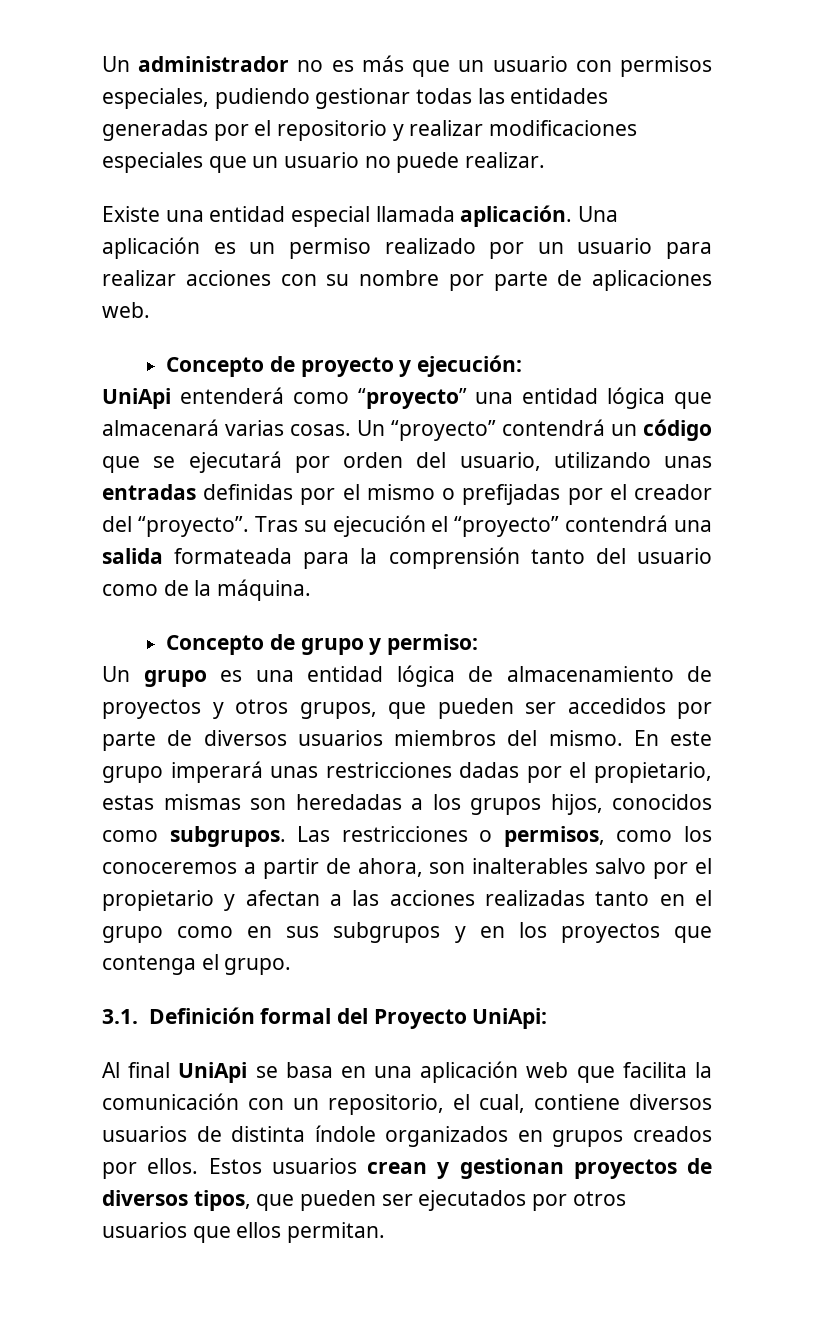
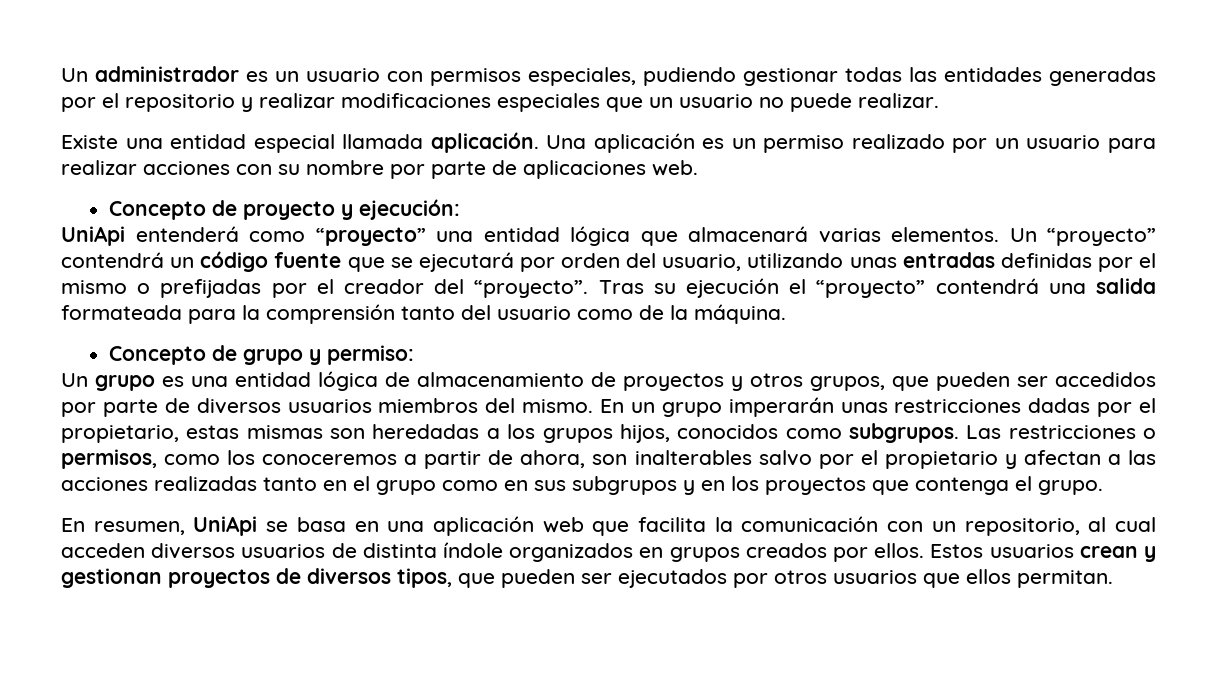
[297,55,451,77] no es más que -> [246,71,268,82] es
[290,424,351,436] cosas. -> [891,227,999,242] elementos.
(712, 430) none -> [274,252,342,268] fuente
[670,731,712,746] [102,761,263,783] este grupo imperará -> [630,397,834,417] un grupo imperarán
[102,1007,548,1029] [102,1062,171,1078] 3.1. Definición formal del Proyecto UniApi: // Al final -> [61,518,185,535] En resumen,
[453,1094,620,1113] el cual, contiene -> [1088,517,1157,532] [61,543,145,558] al cual acceden

